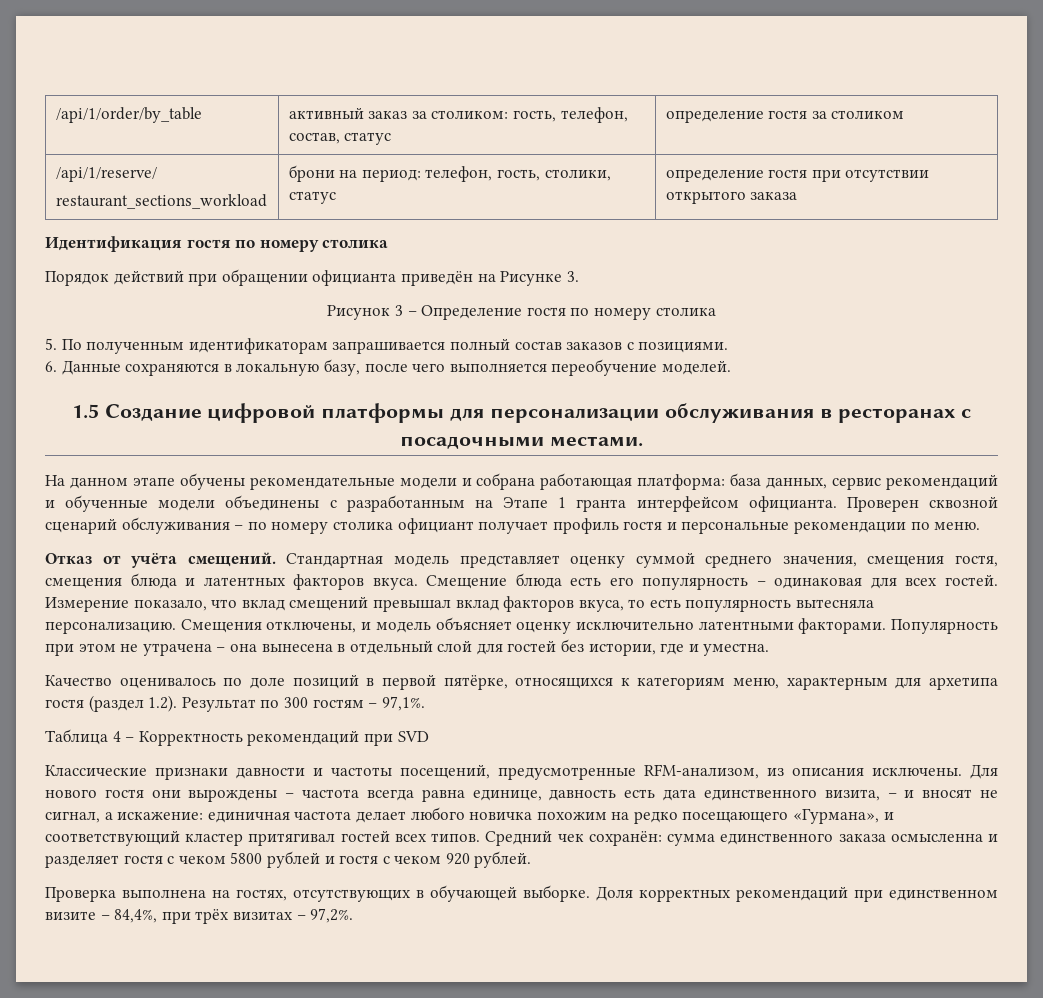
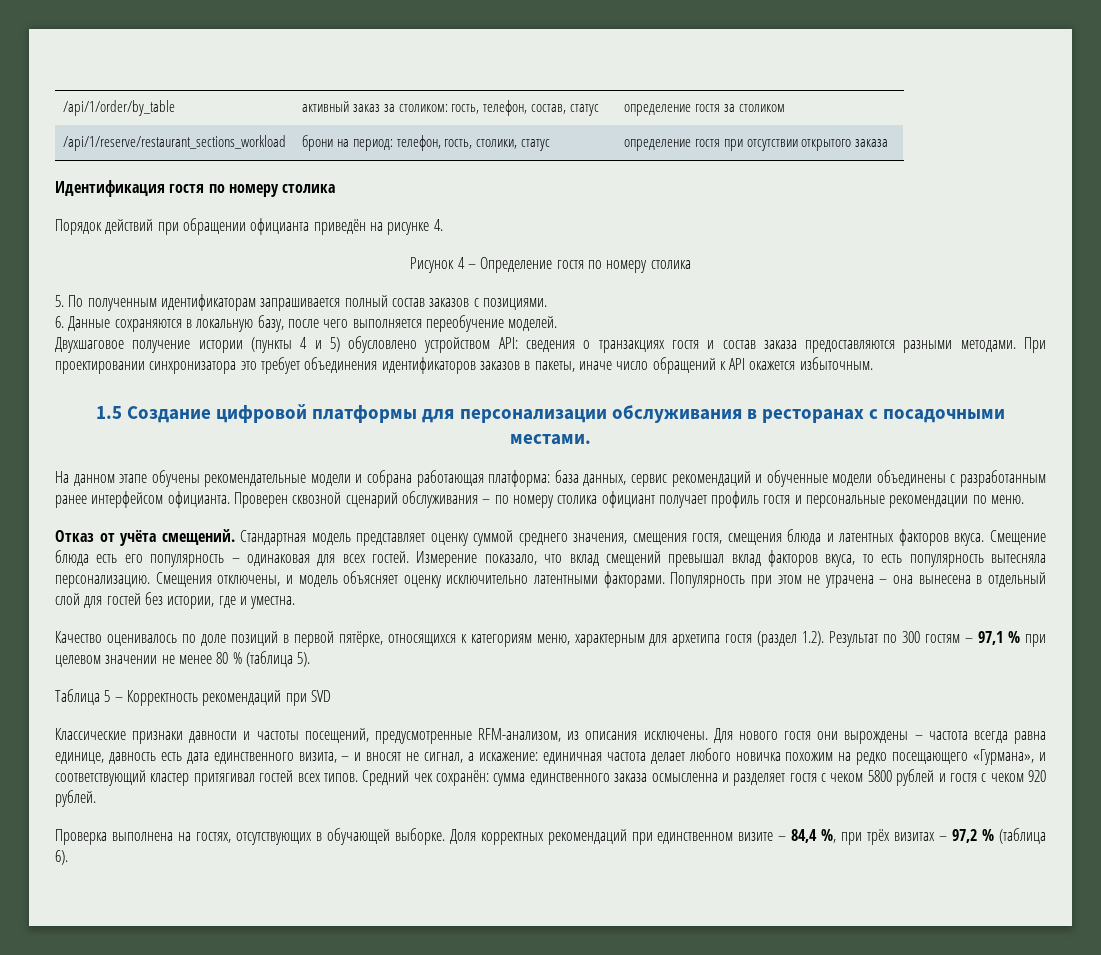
[55,167,157,182] [55,194,267,209] /api/1/reserve/ // restaurant_sections_workload -> [62,135,286,151] /api/1/reserve/restaurant_sections_workload
[500,271,579,286] Рисунке 3. -> [387,219,443,235] рисунке 4.
[395,305,404,316] 3 -> [457,257,465,269] 4
(731, 367) none -> [55,336,1046,353] [55,357,873,374] // Двухшаговое получение истории (пункты 4 и 5) обусловлено устройством API: сведения о транзакциях гостя и состав заказа предоставляются разными методами. При проектировании синхронизатора это требует объединения идентификаторов заказов в пакеты, иначе число обращений к API окажется избыточным.
[474,497,627,512] на Этапе 1 гранта -> [55,495,87,508] ранее
[381,696,425,711] 97,1%. -> [978,631,1047,647] [55,651,311,667] 97,1 % при целевом значении не менее 80 % (таблица 5).
[112,731,121,742] 4 -> [104,690,111,702] 5
[114,909,158,923] 84,4%, -> [791,829,837,843] 84,4 %,
[310,908,354,923] 97,2%. -> [952,828,1046,844] [55,850,68,865] 97,2 % (таблица 6).

